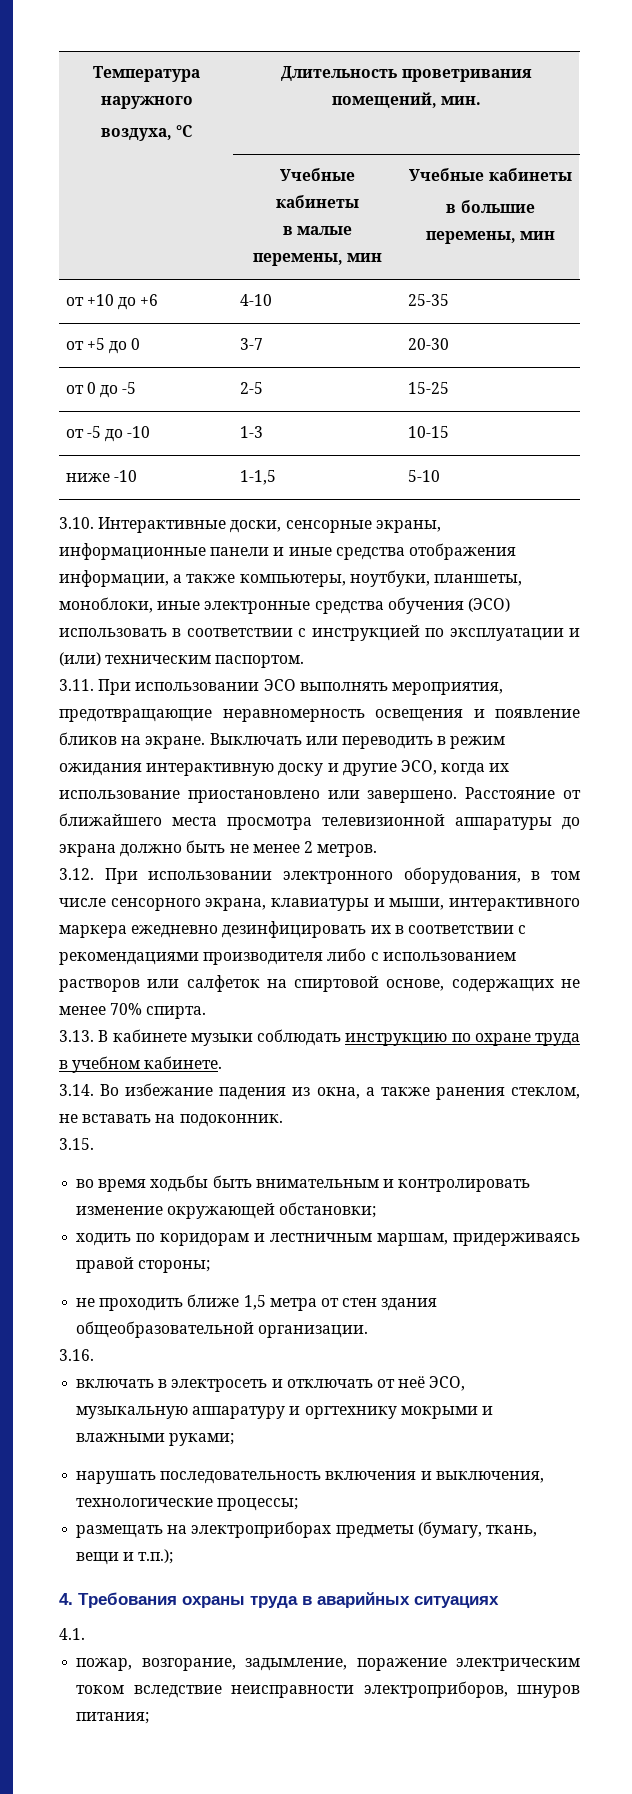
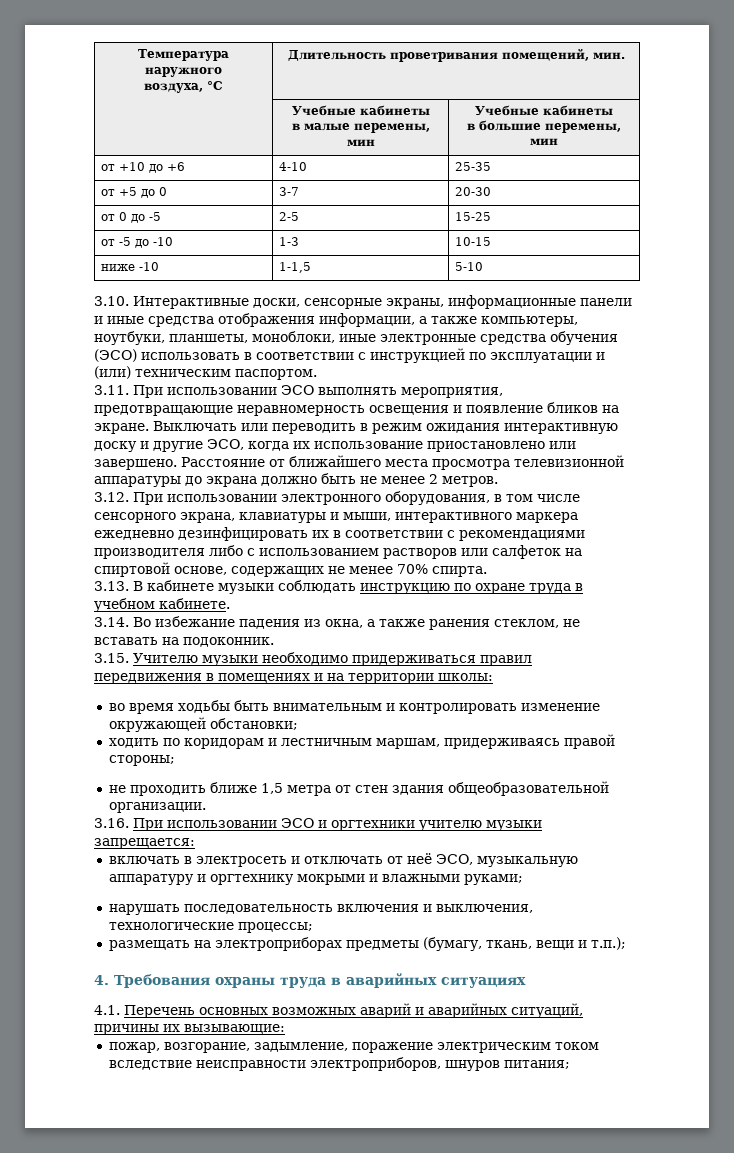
(94, 1144) none -> [133,652,532,666] [94,673,493,684] Учителю музыки необходимо придерживаться правил передвижения в помещениях и на территории школы:
(94, 1355) none -> [133,818,542,831] [94,838,195,849] При использовании ЭСО и оргтехники учителю музыки запрещается:
(85, 1634) none -> [124,1003,583,1018] [94,1024,285,1035] Перечень основных возможных аварий и аварийных ситуаций, причины их вызывающие:

